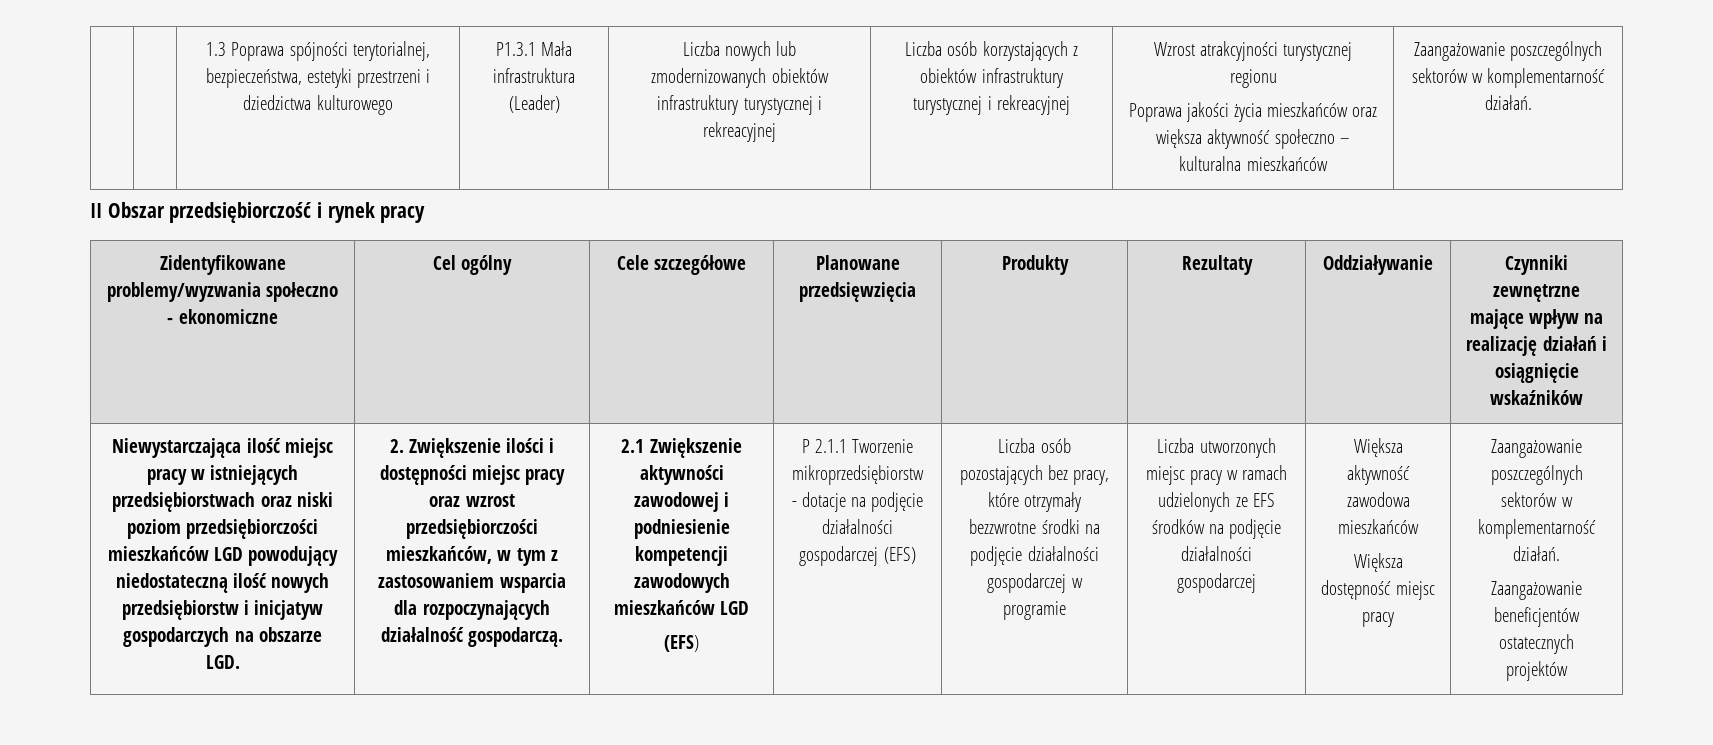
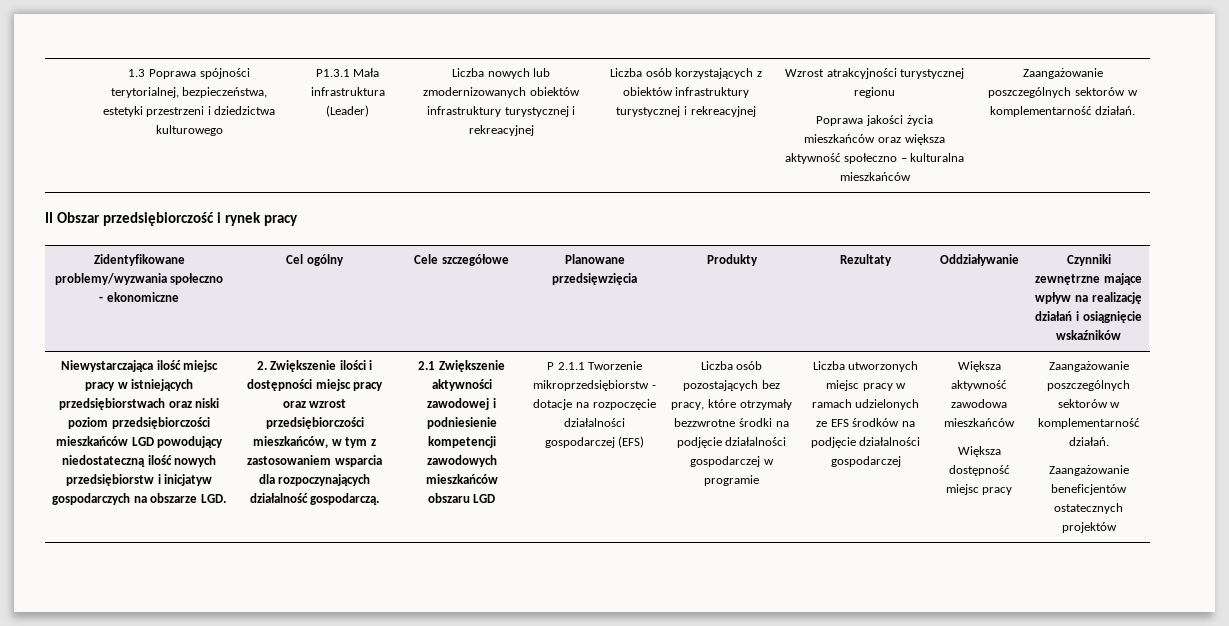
[720,601,750,615] [664,635,699,652] LGD // (EFS) -> [427,493,496,503] obszaru LGD
[871,492,924,512] podjęcie -> [592,399,656,410] rozpoczęcie

